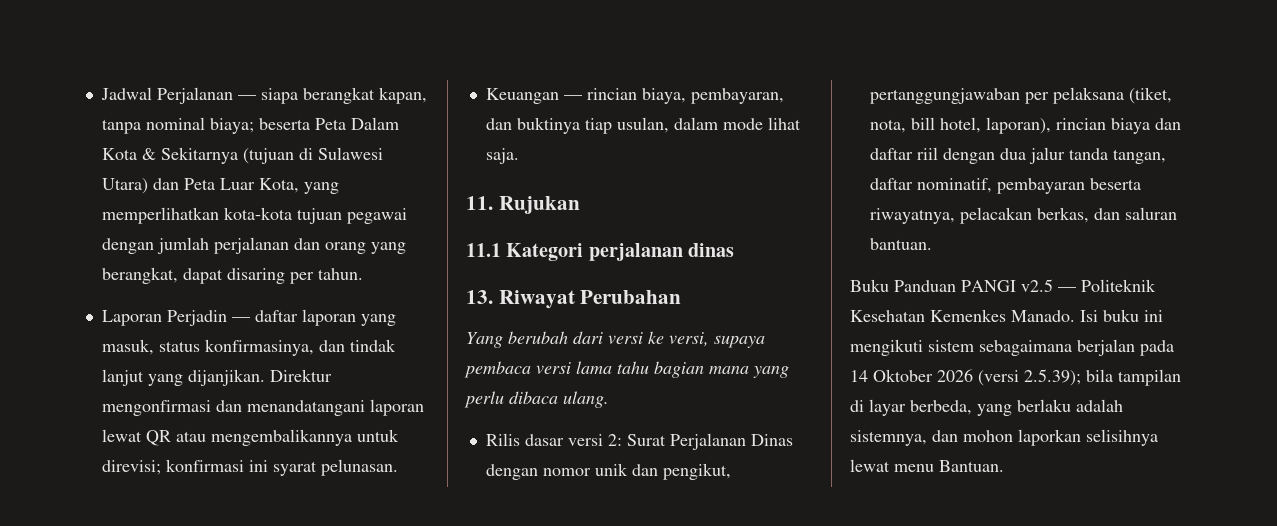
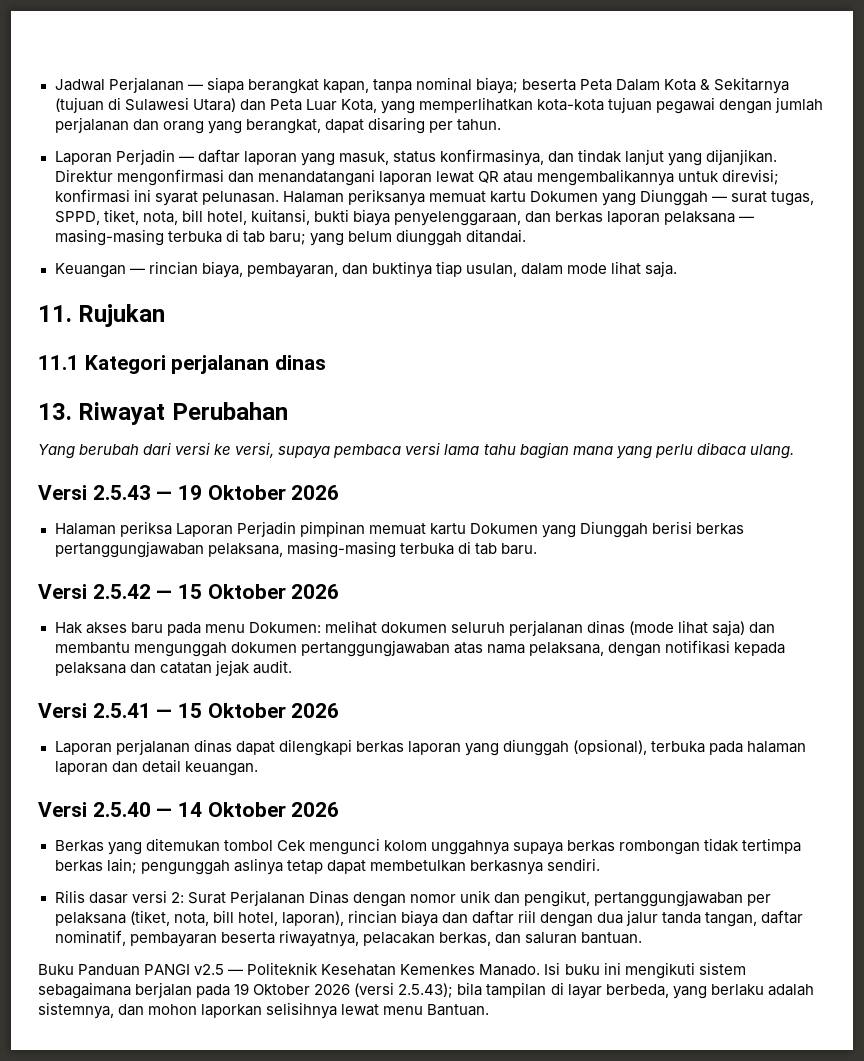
(398, 467) none -> [282,189,815,206] [54,209,755,226] [54,229,526,246] Halaman periksanya memuat kartu Dokumen yang Diunggah — surat tugas, SPPD, tiket, nota, bill hotel, kuitansi, bukti biaya penyelenggaraan, dan berkas laporan pelaksana — masing-masing terbuka di tab baru; yang belum diunggah ditandai.
(609, 399) none -> [38,485,340,500] [54,521,745,538] [54,541,537,558] [38,584,340,599] [54,620,776,636] [54,640,785,657] [54,660,292,676] [38,703,340,718] [54,739,807,756] [54,759,258,776] [38,802,340,817] [54,838,802,855] [54,858,600,875] // Versi 2.5.43 — 19 Oktober 2026 // Halaman periksa Laporan Perjadin pimpinan memuat kartu Dokumen yang Diunggah berisi berkas pertanggungjawaban pelaksana, masing-masing terbuka di tab baru. // Versi 2.5.42 — 15 Oktober 2026 // Hak akses baru pada menu Dokumen: melihat dokumen seluruh perjalanan dinas (mode lihat saja) dan membantu mengunggah dokumen pertanggungjawaban atas nama pelaksana, dengan notifikasi kepada pelaksana dan catatan jejak audit. // Versi 2.5.41 — 15 Oktober 2026 // Laporan perjalanan dinas dapat dilengkapi berkas laporan yang diunggah (opsional), terbuka pada halaman laporan dan detail keuangan. // Versi 2.5.40 — 14 Oktober 2026 // Berkas yang ditemukan tombol Cek mengunci kolom unggahnya supaya berkas rombongan tidak tertimpa berkas lain; pengunggah aslinya tetap dapat membetulkan berkasnya sendiri.
[850,370,868,382] 14 -> [234,983,250,995] 19
[1024,369,1081,386] 2.5.39); -> [398,983,454,998] 2.5.43);

